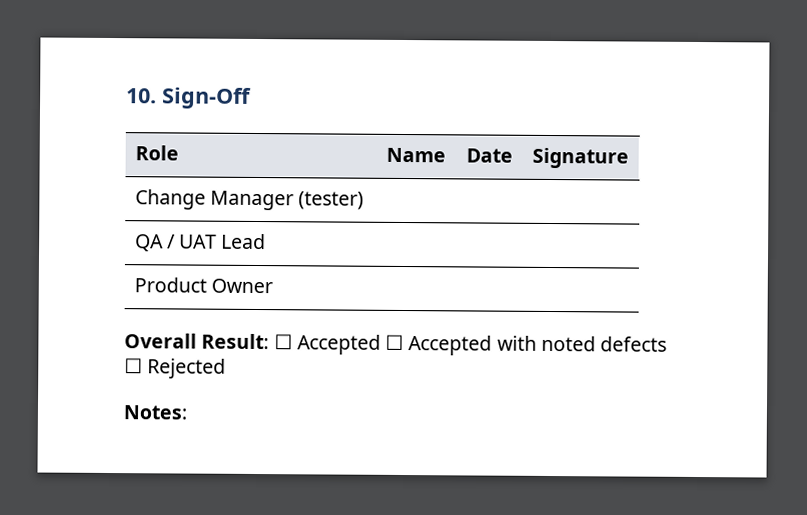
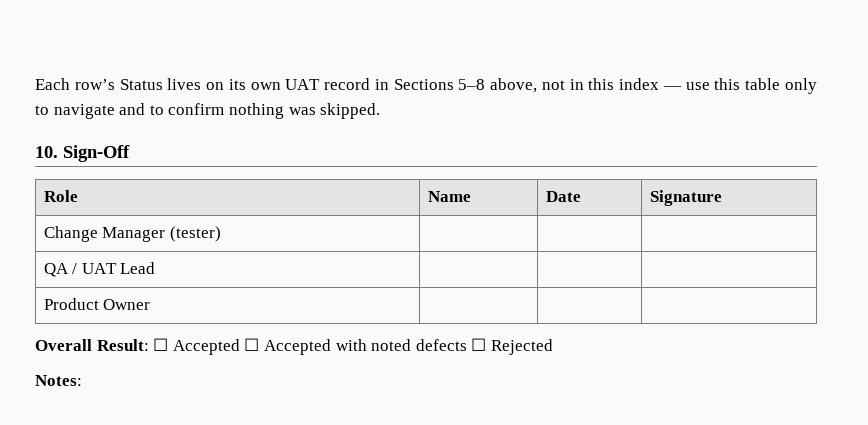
(126, 96) none -> [35,78,818,94] [35,103,381,119] Each row’s Status lives on its own UAT record in Sections 5–8 above, not in this index — use this table only to navigate and to confirm nothing was skipped. //

